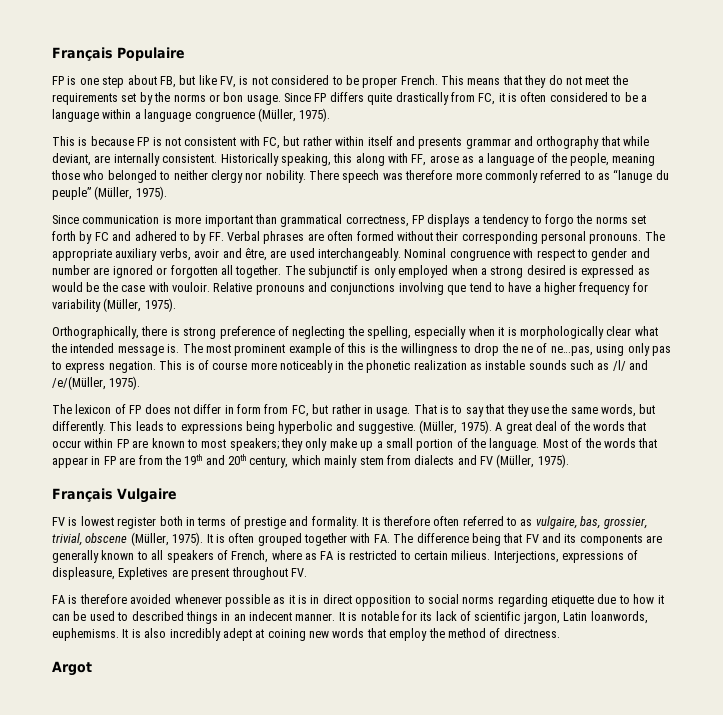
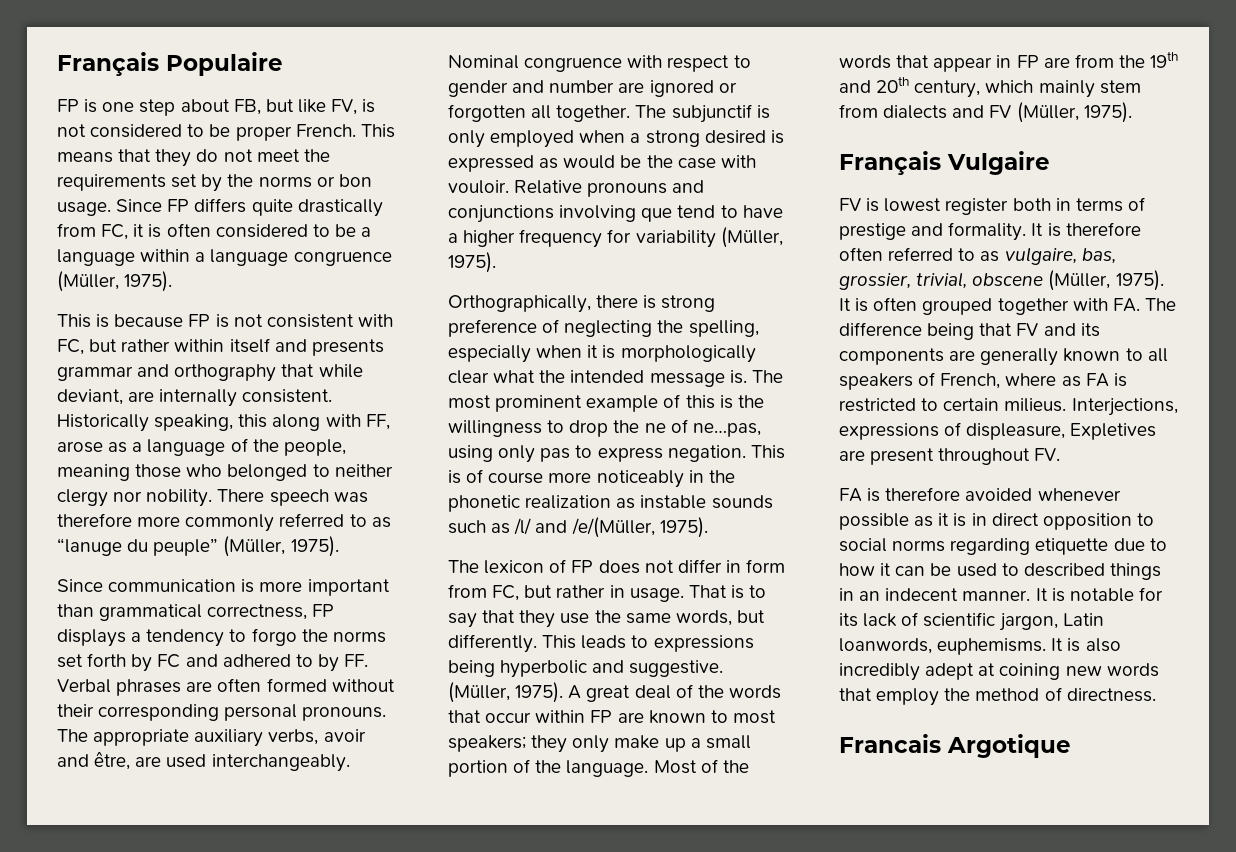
[52,661,92,676] Argot -> [839,734,1071,758] Francais Argotique

